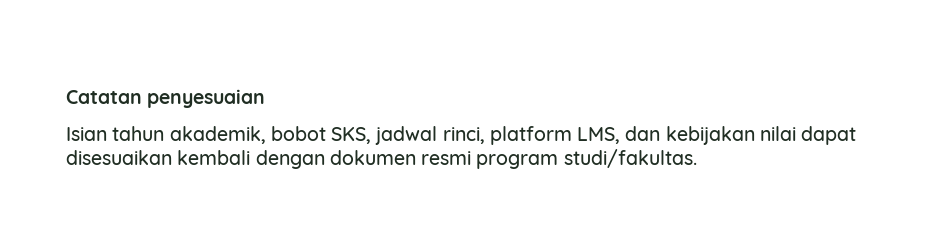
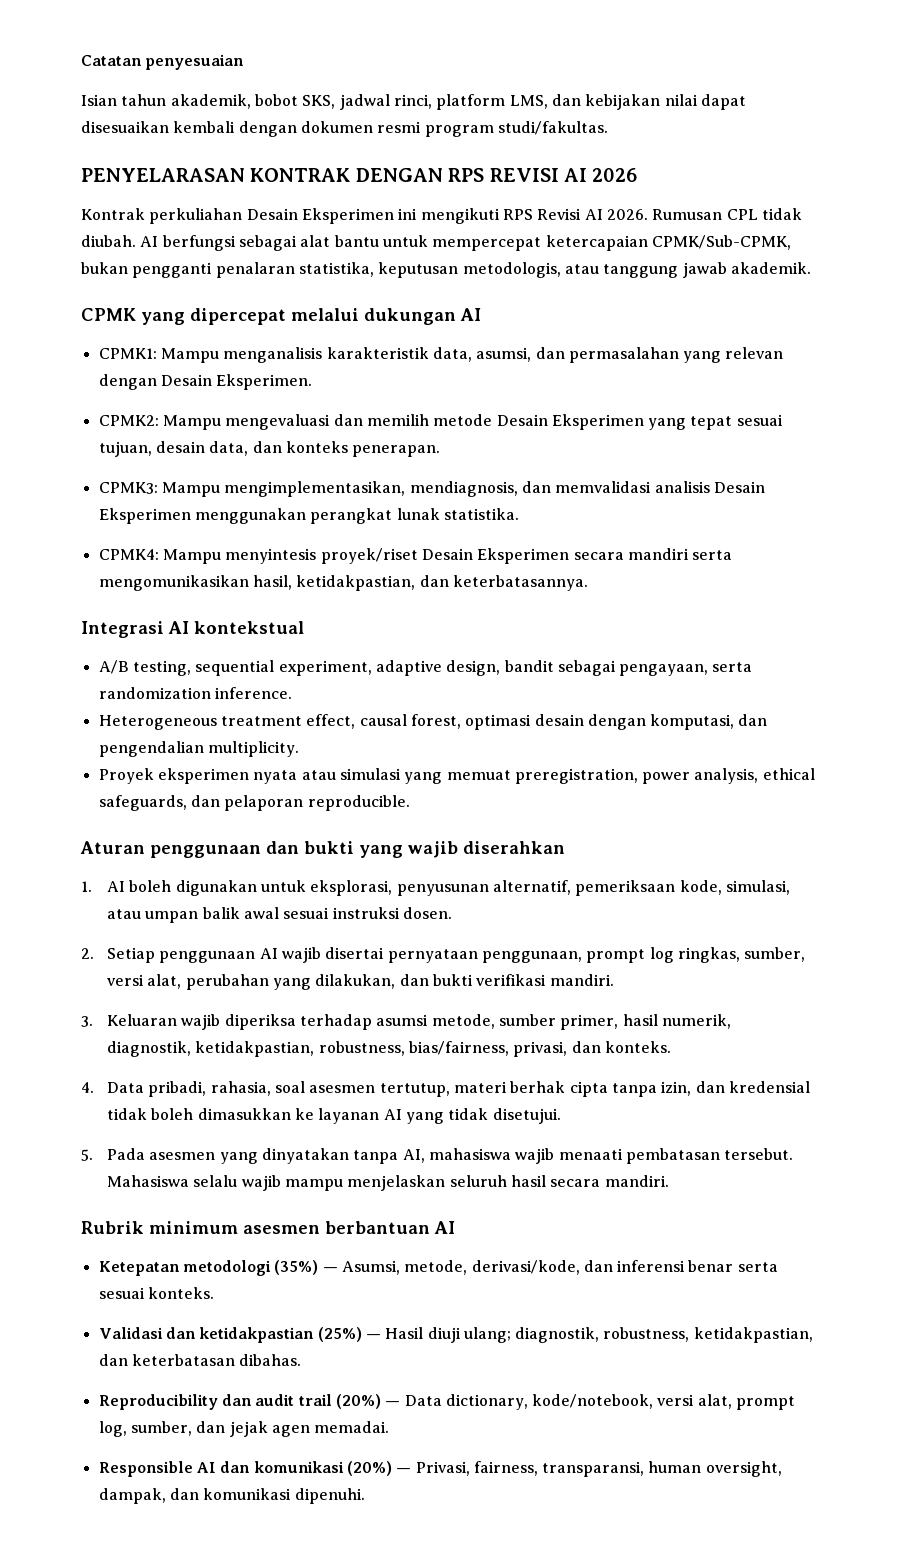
(697, 158) none -> [81,168,638,182] [81,208,802,224] [81,235,791,251] [81,262,811,278] [81,308,481,325] [98,347,784,363] [98,374,313,390] [98,414,783,430] [98,441,441,457] [98,481,765,497] [98,508,519,524] [98,548,733,564] [98,575,588,591] [81,621,304,638] [98,660,753,676] [98,687,292,699] [98,714,768,730] [98,741,299,757] [98,768,815,784] [98,795,410,811] [80,841,565,858] [81,880,790,896] [106,907,452,923] [81,947,806,963] [106,974,614,990] [81,1014,731,1030] [106,1041,671,1057] [81,1081,810,1097] [106,1108,561,1124] [81,1148,794,1164] [106,1175,669,1191] [81,1221,455,1234] [98,1260,778,1276] [98,1287,214,1299] [98,1327,813,1343] [98,1354,302,1366] [98,1394,796,1410] [98,1421,390,1437] [98,1461,782,1477] [98,1488,365,1504] // PENYELARASAN KONTRAK DENGAN RPS REVISI AI 2026 // Kontrak perkuliahan Desain Eksperimen ini mengikuti RPS Revisi AI 2026. Rumusan CPL tidak diubah. AI berfungsi sebagai alat bantu untuk mempercepat ketercapaian CPMK/Sub-CPMK, bukan pengganti penalaran statistika, keputusan metodologis, atau tanggung jawab akademik. // CPMK yang dipercepat melalui dukungan AI // CPMK1: Mampu menganalisis karakteristik data, asumsi, dan permasalahan yang relevan dengan Desain Eksperimen. // CPMK2: Mampu mengevaluasi dan memilih metode Desain Eksperimen yang tepat sesuai tujuan, desain data, dan konteks penerapan. // CPMK3: Mampu mengimplementasikan, mendiagnosis, dan memvalidasi analisis Desain Eksperimen menggunakan perangkat lunak statistika. // CPMK4: Mampu menyintesis proyek/riset Desain Eksperimen secara mandiri serta mengomunikasikan hasil, ketidakpastian, dan keterbatasannya. // Integrasi AI kontekstual // A/B testing, sequential experiment, adaptive design, bandit sebagai pengayaan, serta randomization inference. // Heterogeneous treatment effect, causal forest, optimasi desain dengan komputasi, dan pengendalian multiplicity. // Proyek eksperimen nyata atau simulasi yang memuat preregistration, power analysis, ethical safeguards, dan pelaporan reproducible. // Aturan penggunaan dan bukti yang wajib diserahkan // 1. AI boleh digunakan untuk eksplorasi, penyusunan alternatif, pemeriksaan kode, simulasi, atau umpan balik awal sesuai instruksi dosen. // 2. Setiap penggunaan AI wajib disertai pernyataan penggunaan, prompt log ringkas, sumber, versi alat, perubahan yang dilakukan, dan bukti verifikasi mandiri. // 3. Keluaran wajib diperiksa terhadap asumsi metode, sumber primer, hasil numerik, diagnostik, ketidakpastian, robustness, bias/fairness, privasi, dan konteks. // 4. Data pribadi, rahasia, soal asesmen tertutup, materi berhak cipta tanpa izin, dan kredensial tidak boleh dimasukkan ke layanan AI yang tidak disetujui. // 5. Pada asesmen yang dinyatakan tanpa AI, mahasiswa wajib menaati pembatasan tersebut. Mahasiswa selalu wajib mampu menjelaskan seluruh hasil secara mandiri. // Rubrik minimum asesmen berbantuan AI // Ketepatan metodologi (35%) — Asumsi, metode, derivasi/kode, dan inferensi benar serta sesuai konteks. // Validasi dan ketidakpastian (25%) — Hasil diuji ulang; diagnostik, robustness, ketidakpastian, dan keterbatasan dibahas. // Reproducibility dan audit trail (20%) — Data dictionary, kode/notebook, versi alat, prompt log, sumber, dan jejak agen memadai. // Responsible AI dan komunikasi (20%) — Privasi, fairness, transparansi, human oversight, dampak, dan komunikasi dipenuhi.

